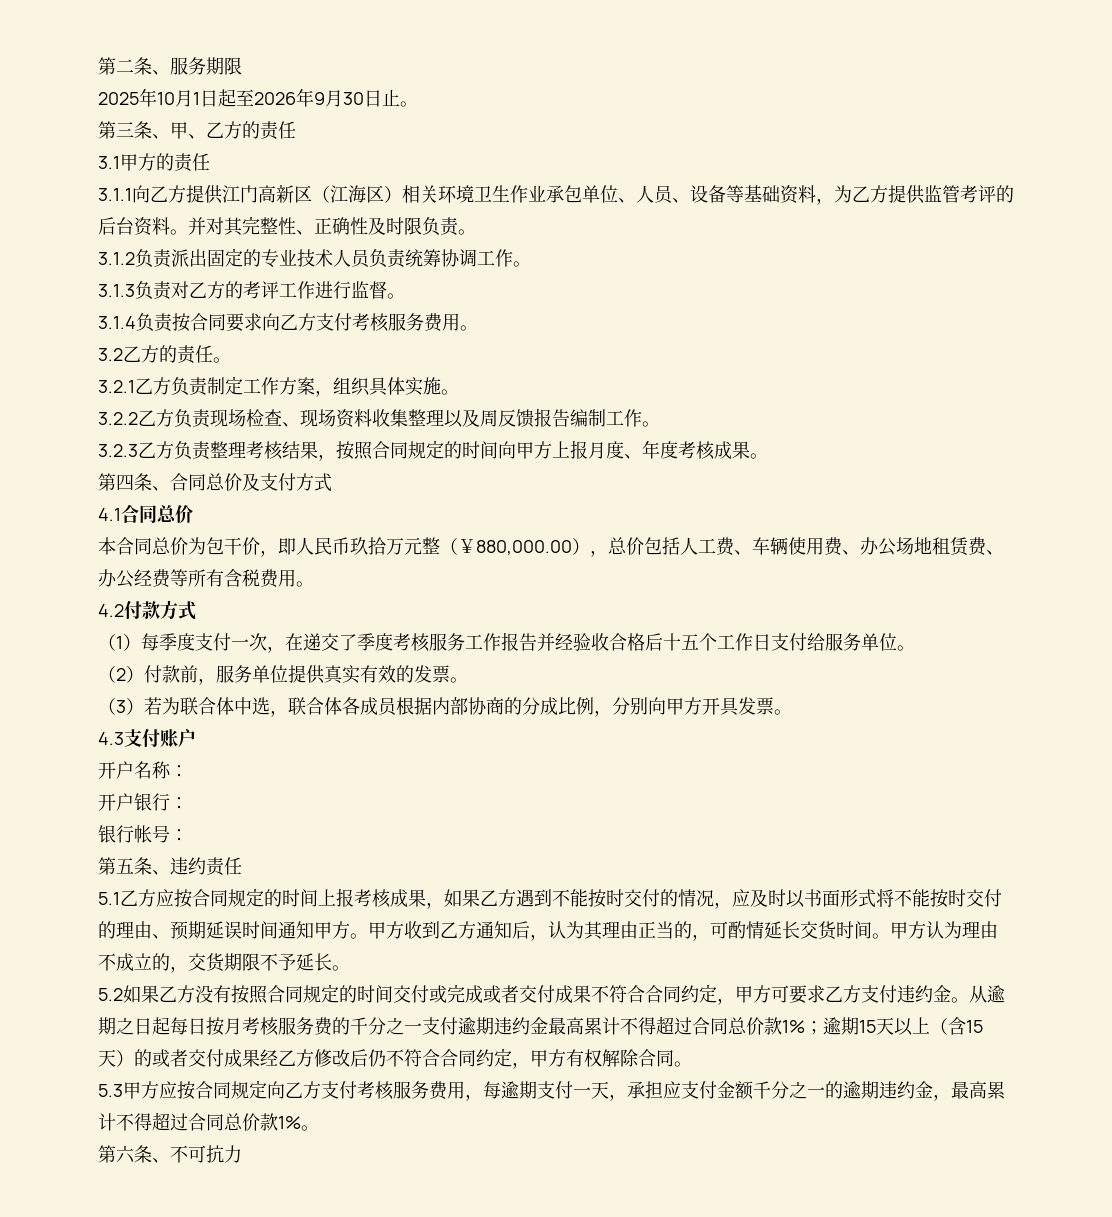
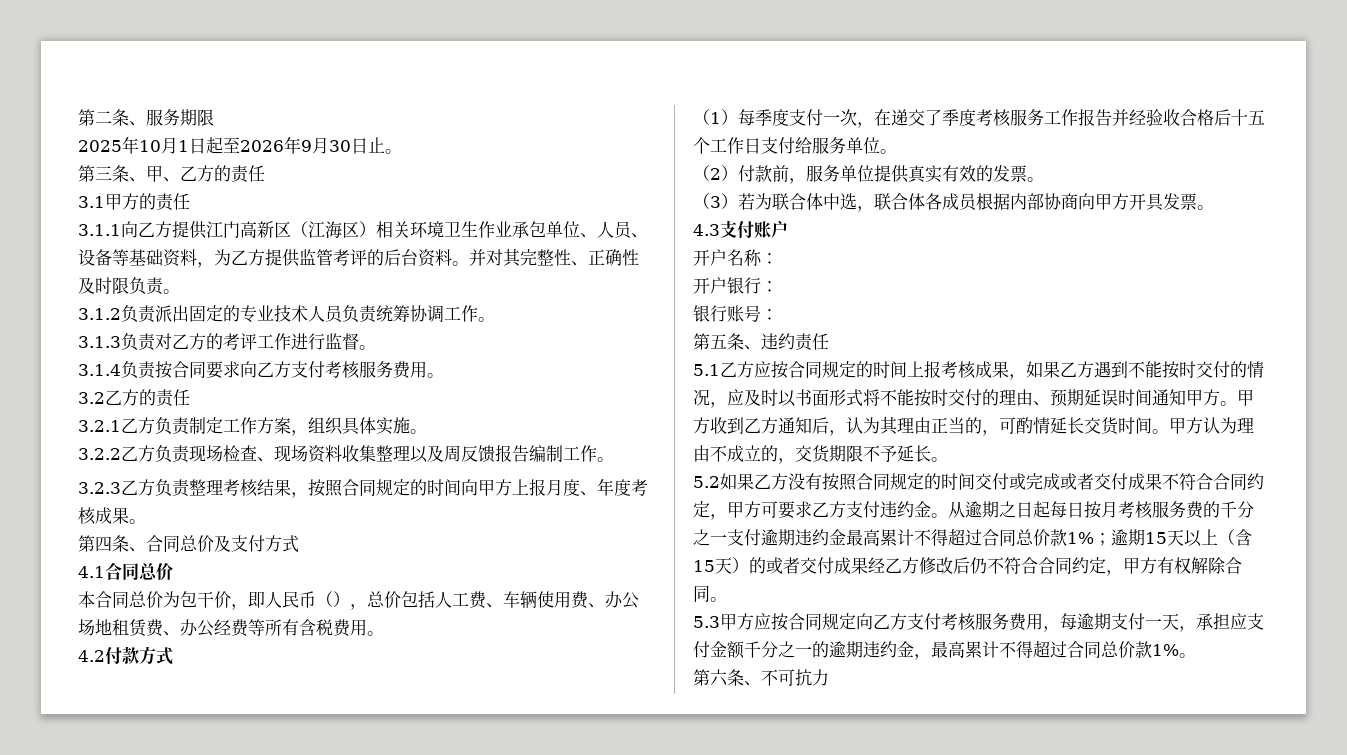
[213,357,231,363] 。 -> (190, 397) none
[350,537,572,555] 玖拾万元整（￥880,000.00 -> [316,591,333,607] （
[504,697,648,717] 的分成比例，分别 -> (1078, 201) none
[134,825,152,843] 帐 -> [727,305,744,322] 账

